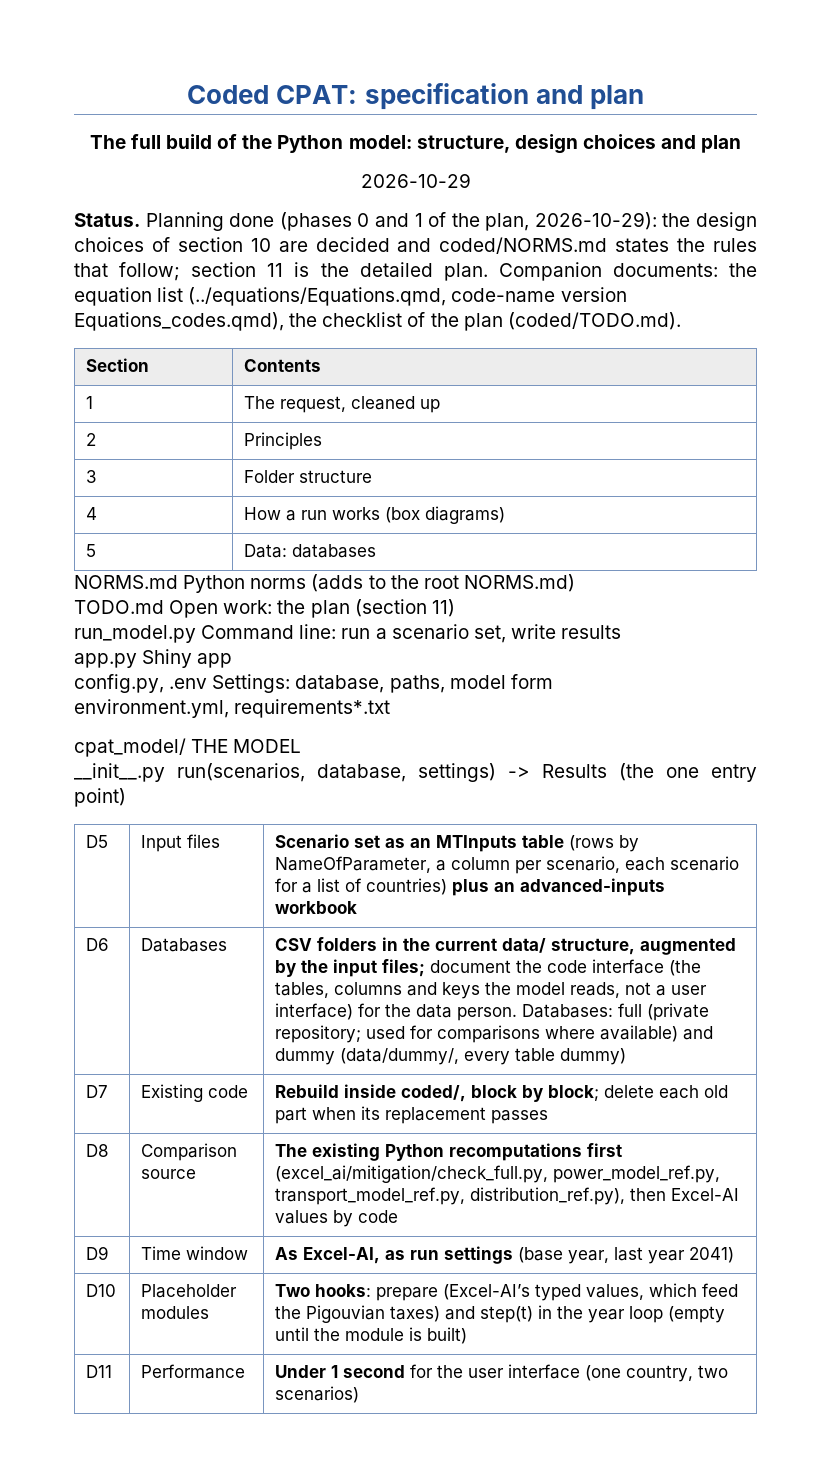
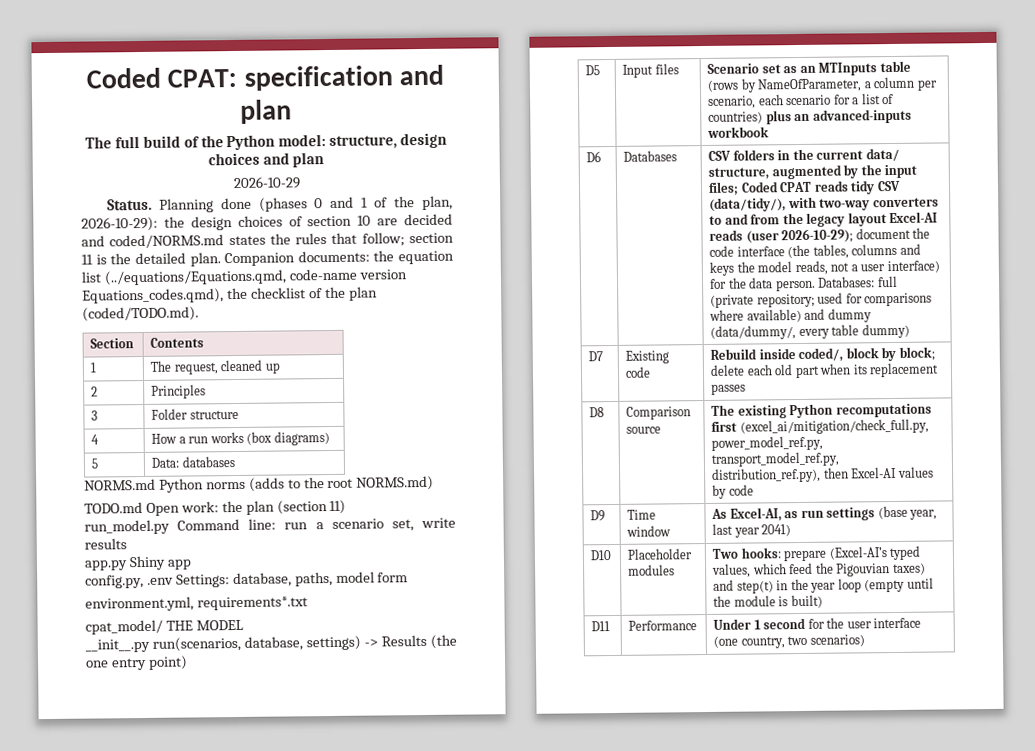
(426, 968) none -> [740,180,901,195] [709,196,939,212] [709,211,939,227] [709,228,854,244] Coded CPAT reads tidy CSV (data/tidy/), with two-way converters to and from the legacy layout Excel-AI reads (user 2026-10-29);

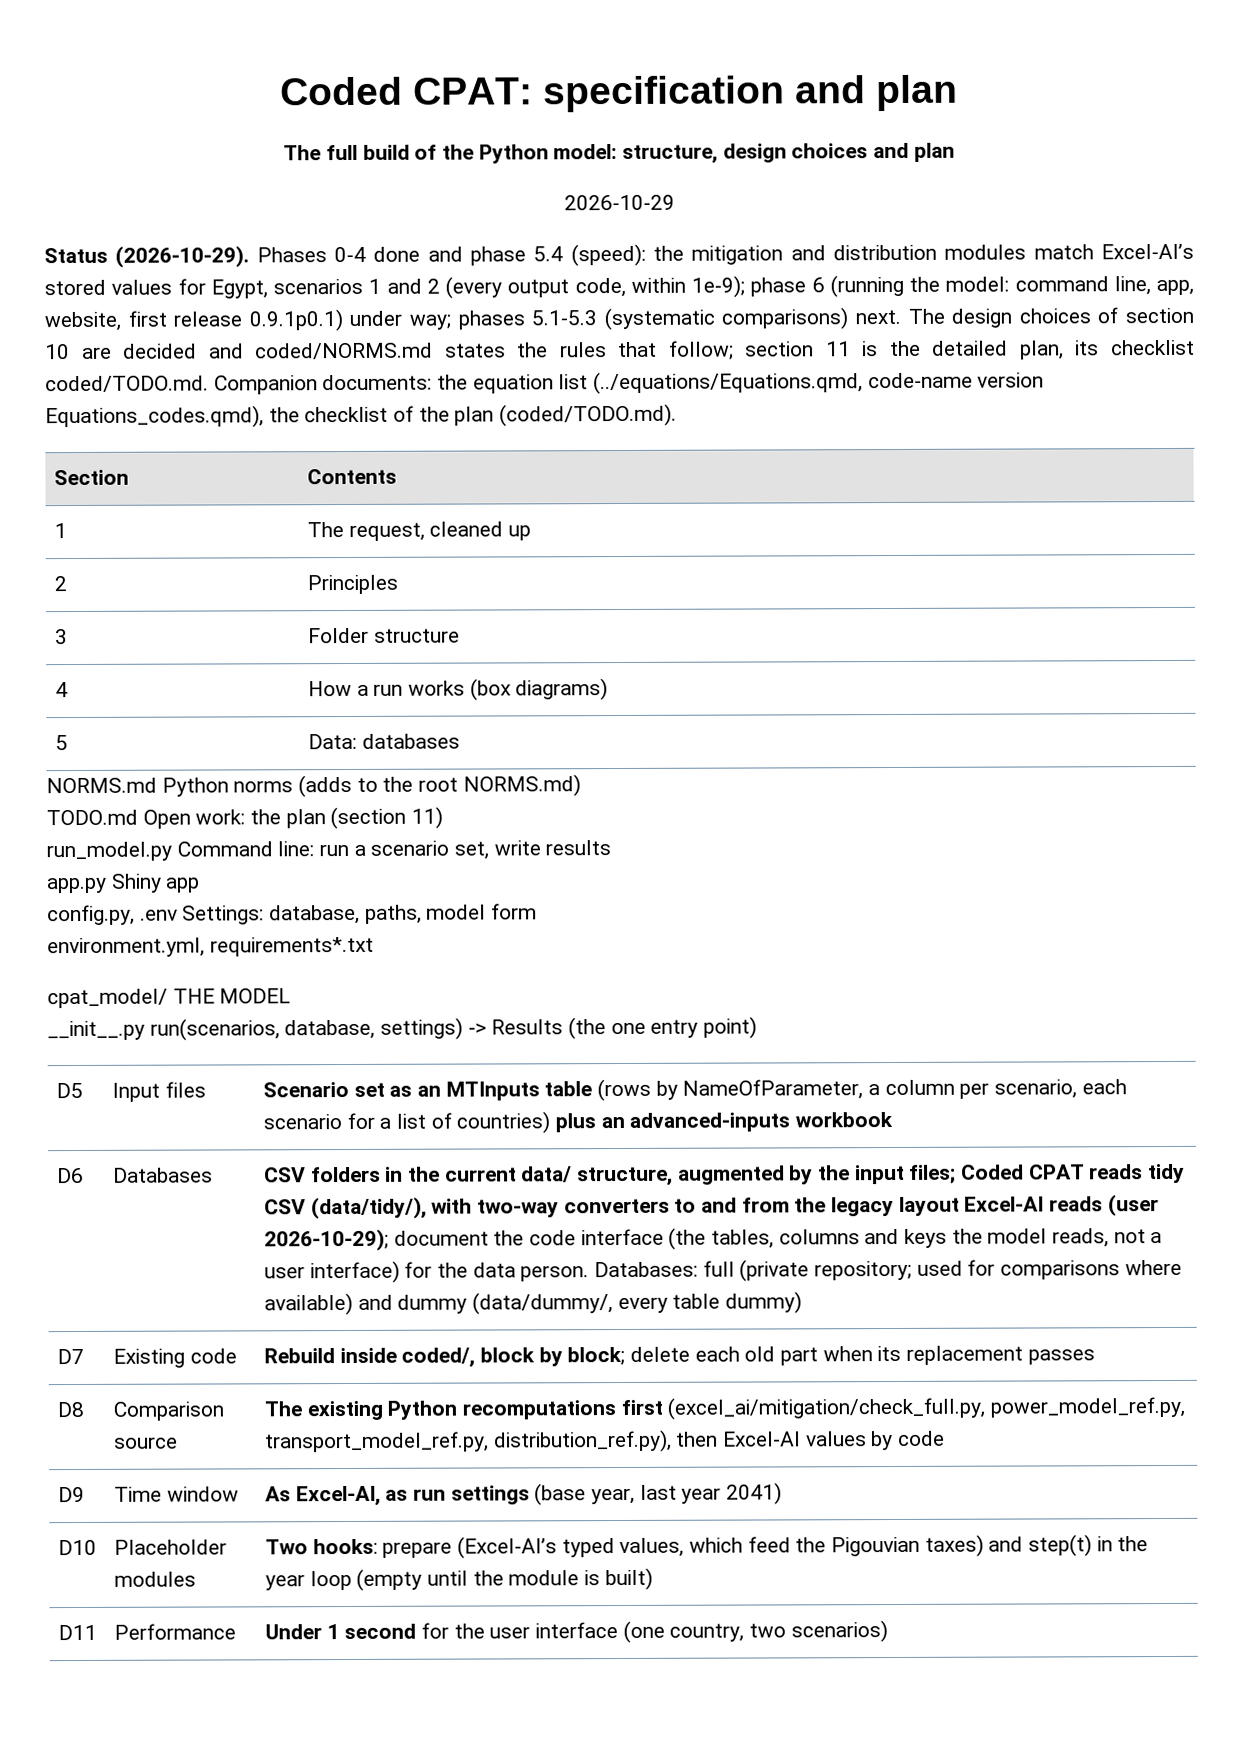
[106,195,454,213] [81,216,185,232] Status. Planning done (phases 0 and 1 of the plan, 2026-10-29): the -> [44,243,1195,268] [44,274,1194,299] [44,307,945,332] Status (2026-10-29). Phases 0-4 done and phase 5.4 (speed): the mitigation and distribution modules match Excel-AI’s stored values for Egypt, scenarios 1 and 2 (every output code, within 1e-9); phase 6 (running the model: command line, app, website, first release 0.9.1p0.1) under way; phases 5.1-5.3 (systematic comparisons) next. The
[189,252,221,267] plan. -> [1019,339,1195,360] [45,375,209,393] plan, its checklist coded/TODO.md.

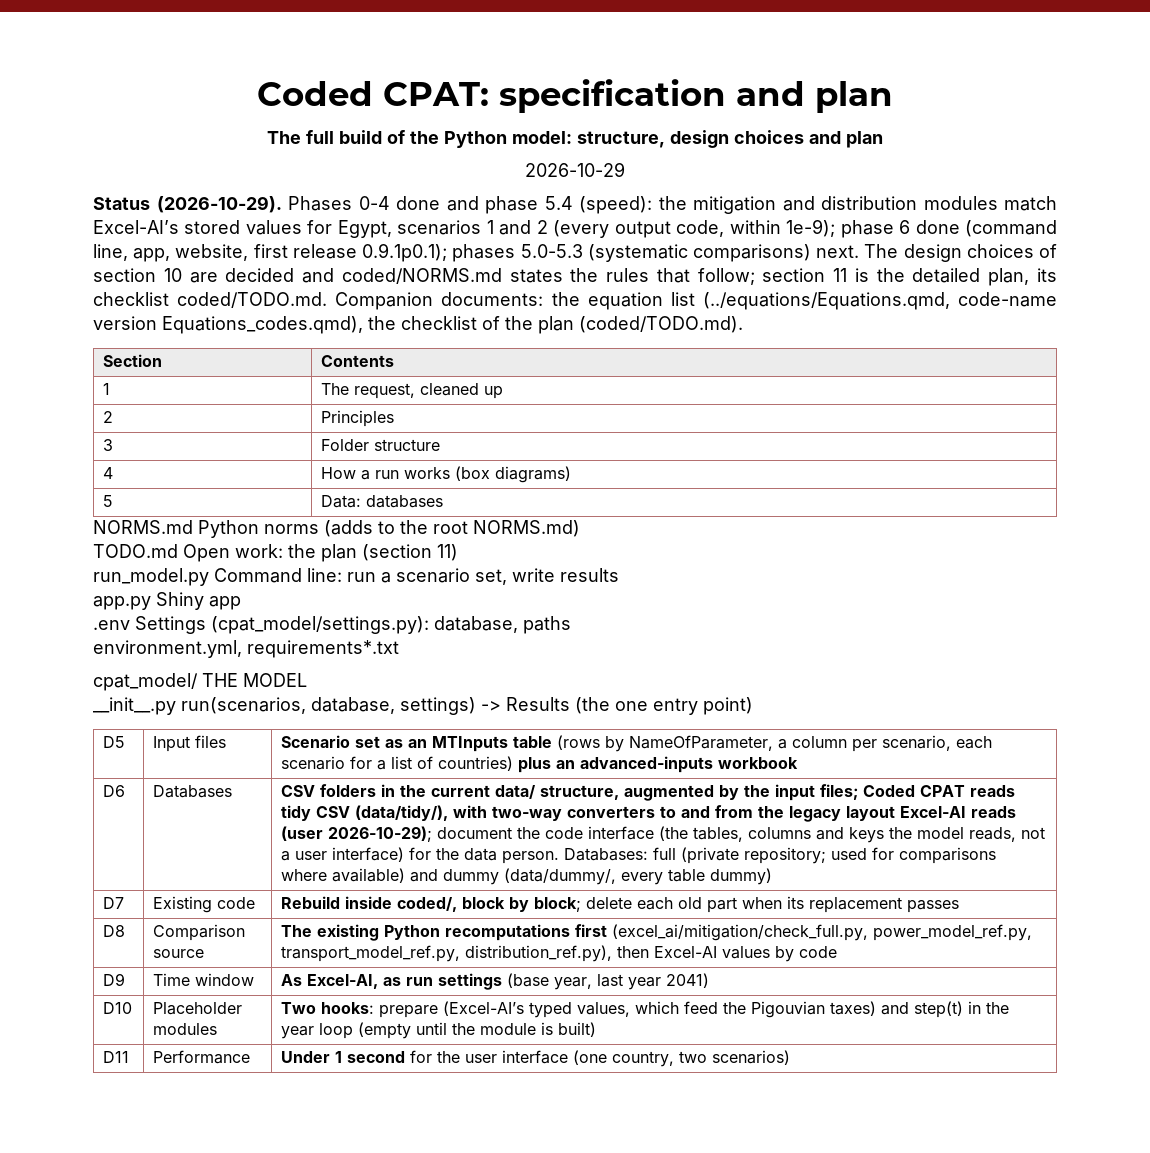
[829,274,1109,298] (running the model: command -> [915,220,1058,237] done (command
[248,309,598,332] 0.9.1p0.1) under way; phases 5.1-5.3 -> [362,243,583,262] 0.9.1p0.1); phases 5.0-5.3
[47,903,538,926] config.py, .env Settings: database, paths, model form -> [93,616,571,634] .env Settings (cpat_model/settings.py): database, paths

